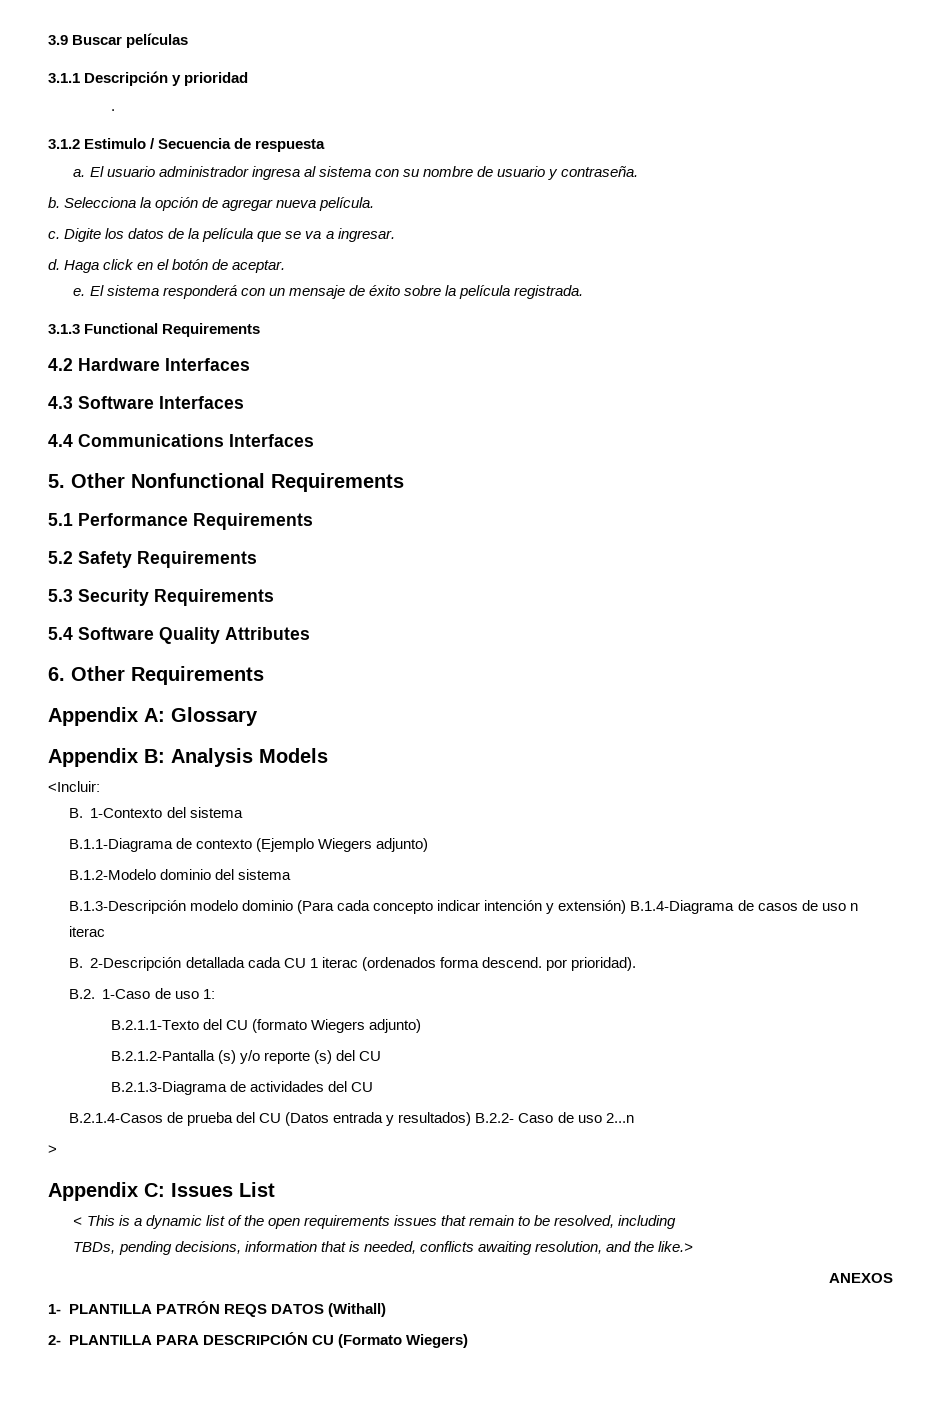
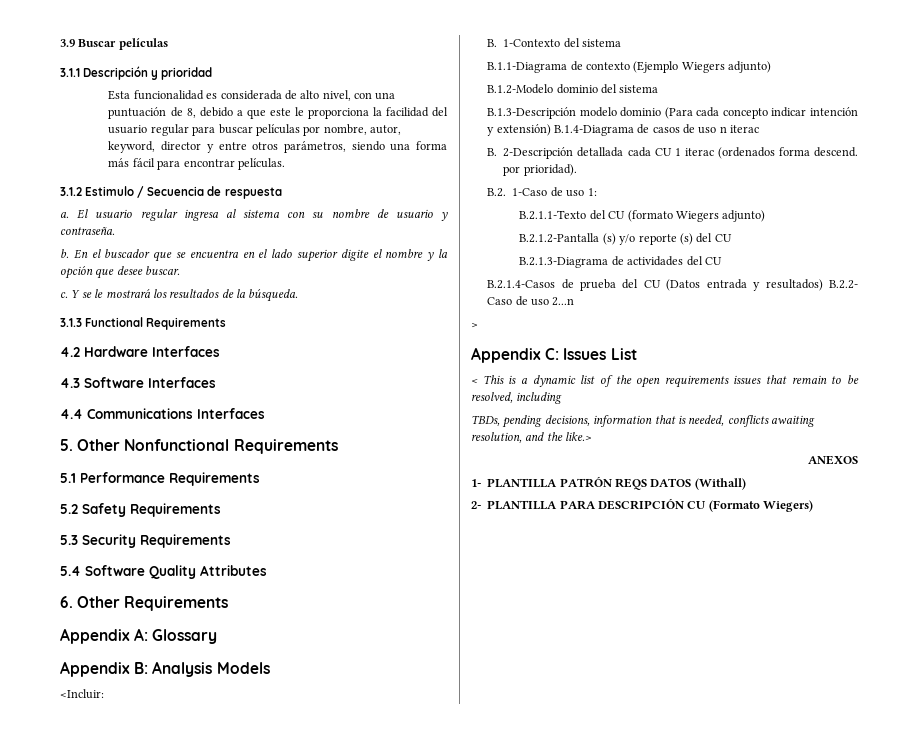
[110,109,115,111] . -> [108,90,396,101] [108,107,449,119] [108,124,402,136] [108,141,448,153] [108,158,285,170] Esta funcionalidad es considerada de alto nivel, con una puntuación de 8, debido a que este le proporciona la facilidad del usuario regular para buscar películas por nombre, autor, keyword, director y entre otros parámetros, siendo una forma más fácil para encontrar películas.
[158,166,249,177] administrador -> [140,209,178,221] regular
[64,197,375,211] [48,228,395,242] [48,259,286,273] [73,285,584,299] Selecciona la opción de agregar nueva película. // c. Digite los datos de la película que se va a ingresar. // d. Haga click en el botón de aceptar. // e. El sistema responderá con un mensaje de éxito sobre la película registrada. -> [73,249,449,262] [60,266,181,279] [60,289,299,302] En el buscador que se encuentra en el lado superior digite el nombre y la opción que desee buscar. // c. Y se le mostrará los resultados de la búsqueda.

